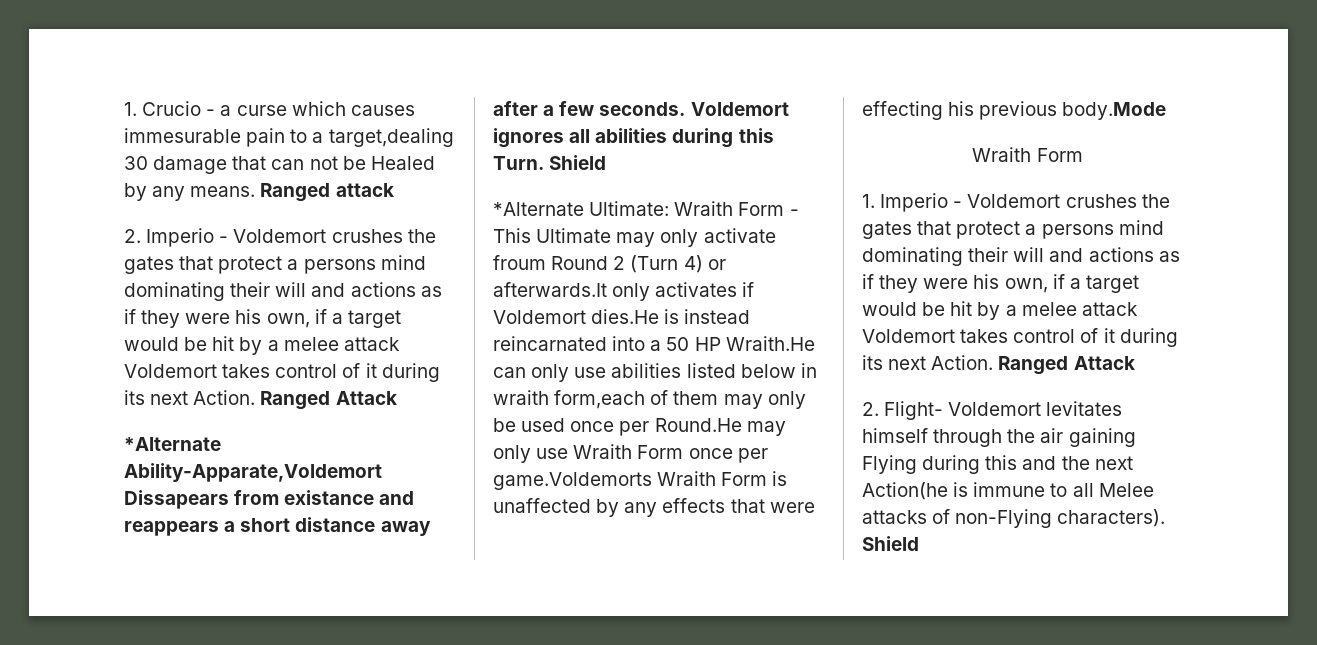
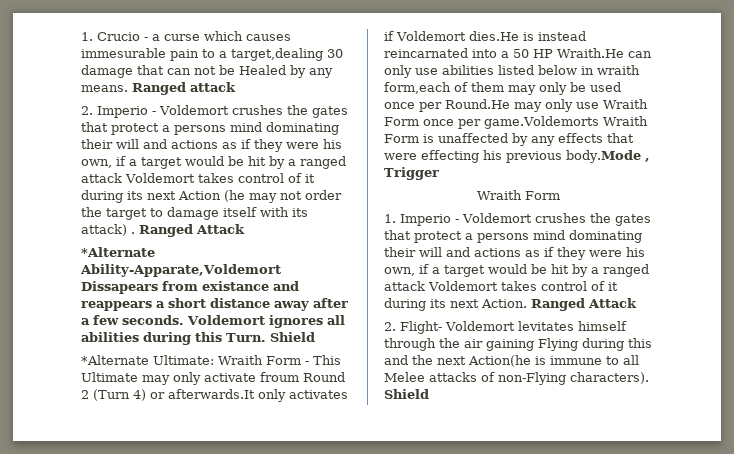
[283,337,400,351] [124,363,440,382] [124,390,256,405] melee attack Voldemort takes control of it during its next Action. -> [300,156,346,169] [81,173,315,183] [81,190,342,203] [81,207,308,220] [81,224,135,236] ranged attack Voldemort takes control of it during its next Action (he may not order the target to damage itself with its attack) .
(1167, 111) none -> [644,158,650,162] [384,167,439,180] , Trigger
[1021,302,1077,316] melee -> [603,264,649,277] ranged

